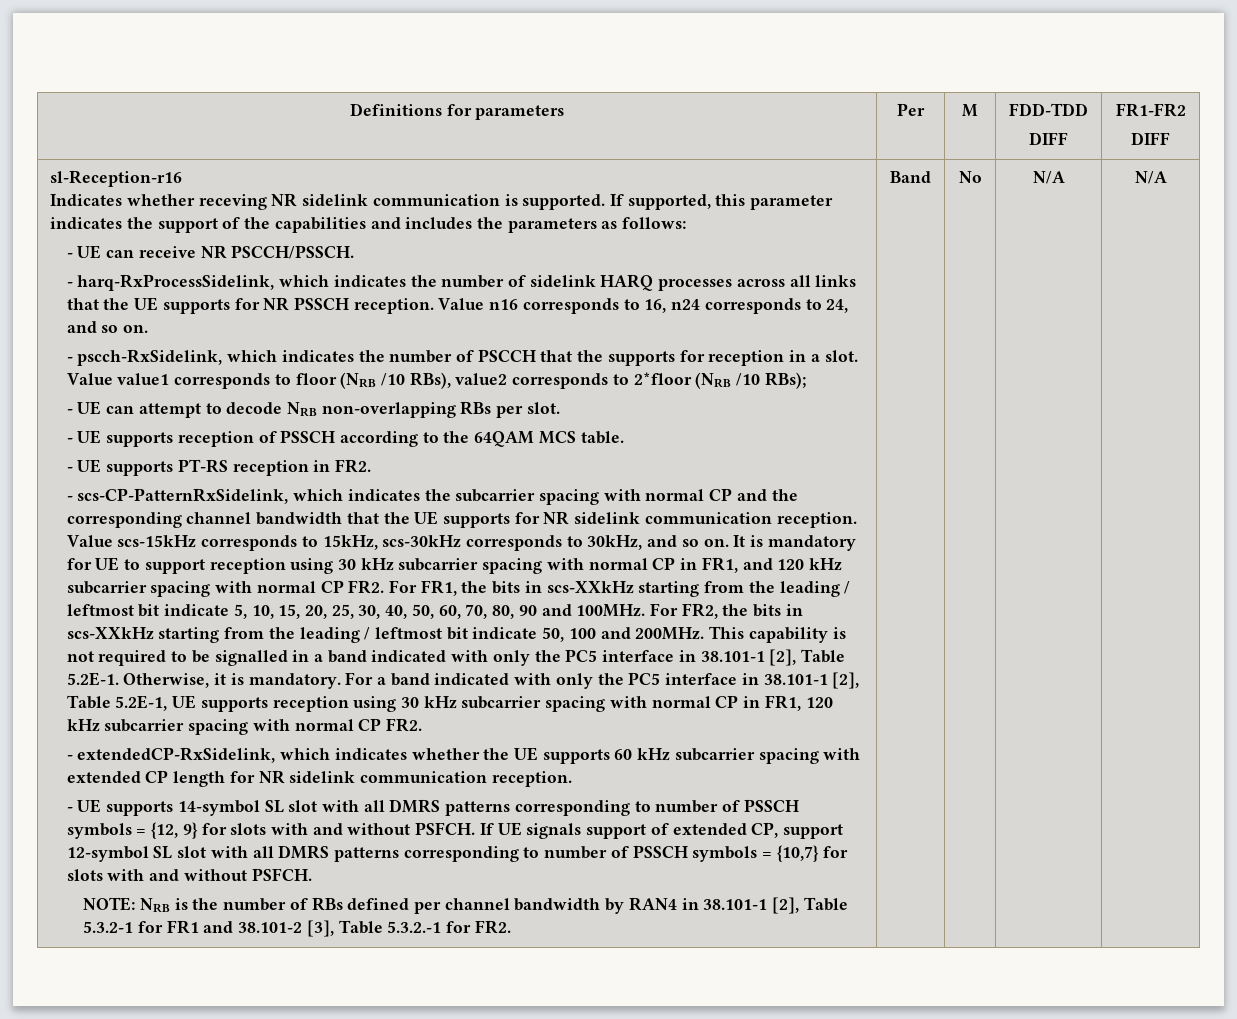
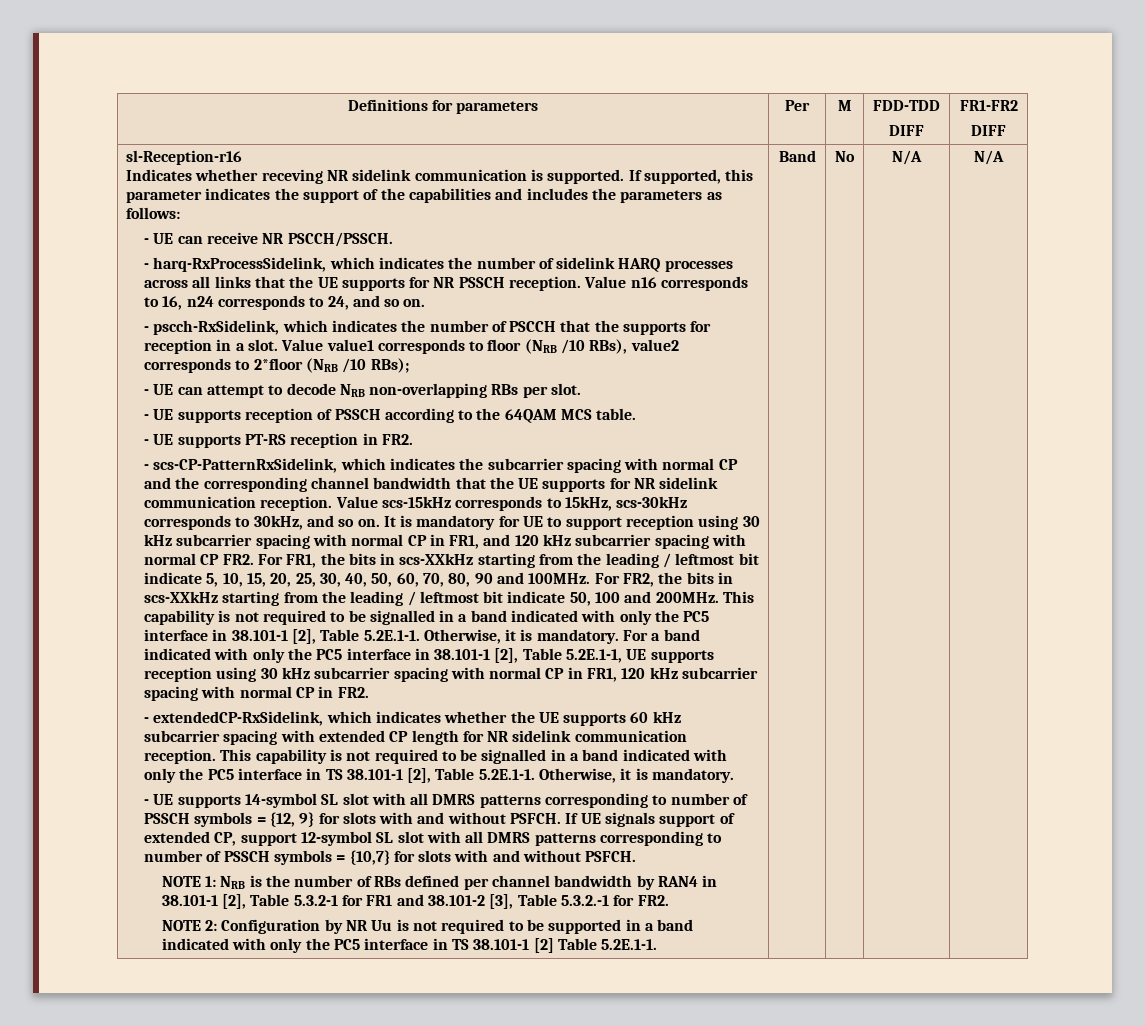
[66,672,119,686] 5.2E-1. -> [363,630,420,641] 5.2E.1-1.
[115,695,168,711] 5.2E-1, -> [566,649,623,663] 5.2E.1-1,
(382, 724) none -> [318,686,334,698] in
(572, 779) none -> [220,749,728,764] [143,768,735,783] This capability is not required to be signalled in a band indicated with only the PC5 interface in TS 38.101-1 [2], Table 5.2E.1-1. Otherwise, it is mandatory.
[83,897,136,911] NOTE: -> [161,876,217,887] NOTE 1:
(511, 927) none -> [161,919,694,934] [161,938,658,953] // NOTE 2: Configuration by NR Uu is not required to be supported in a band indicated with only the PC5 interface in TS 38.101-1 [2] Table 5.2E.1-1.

